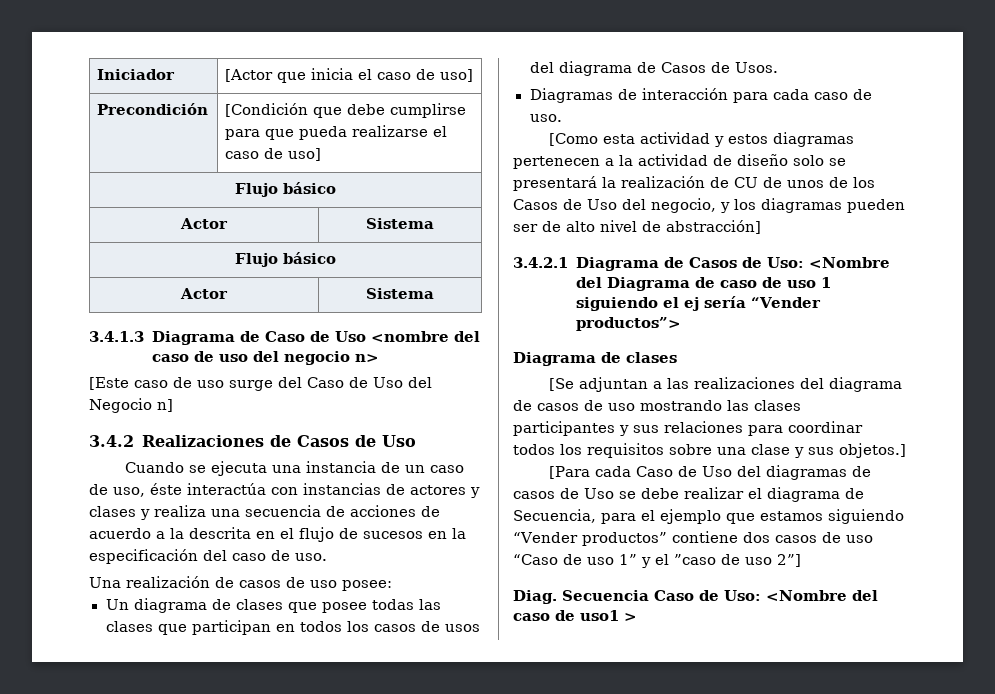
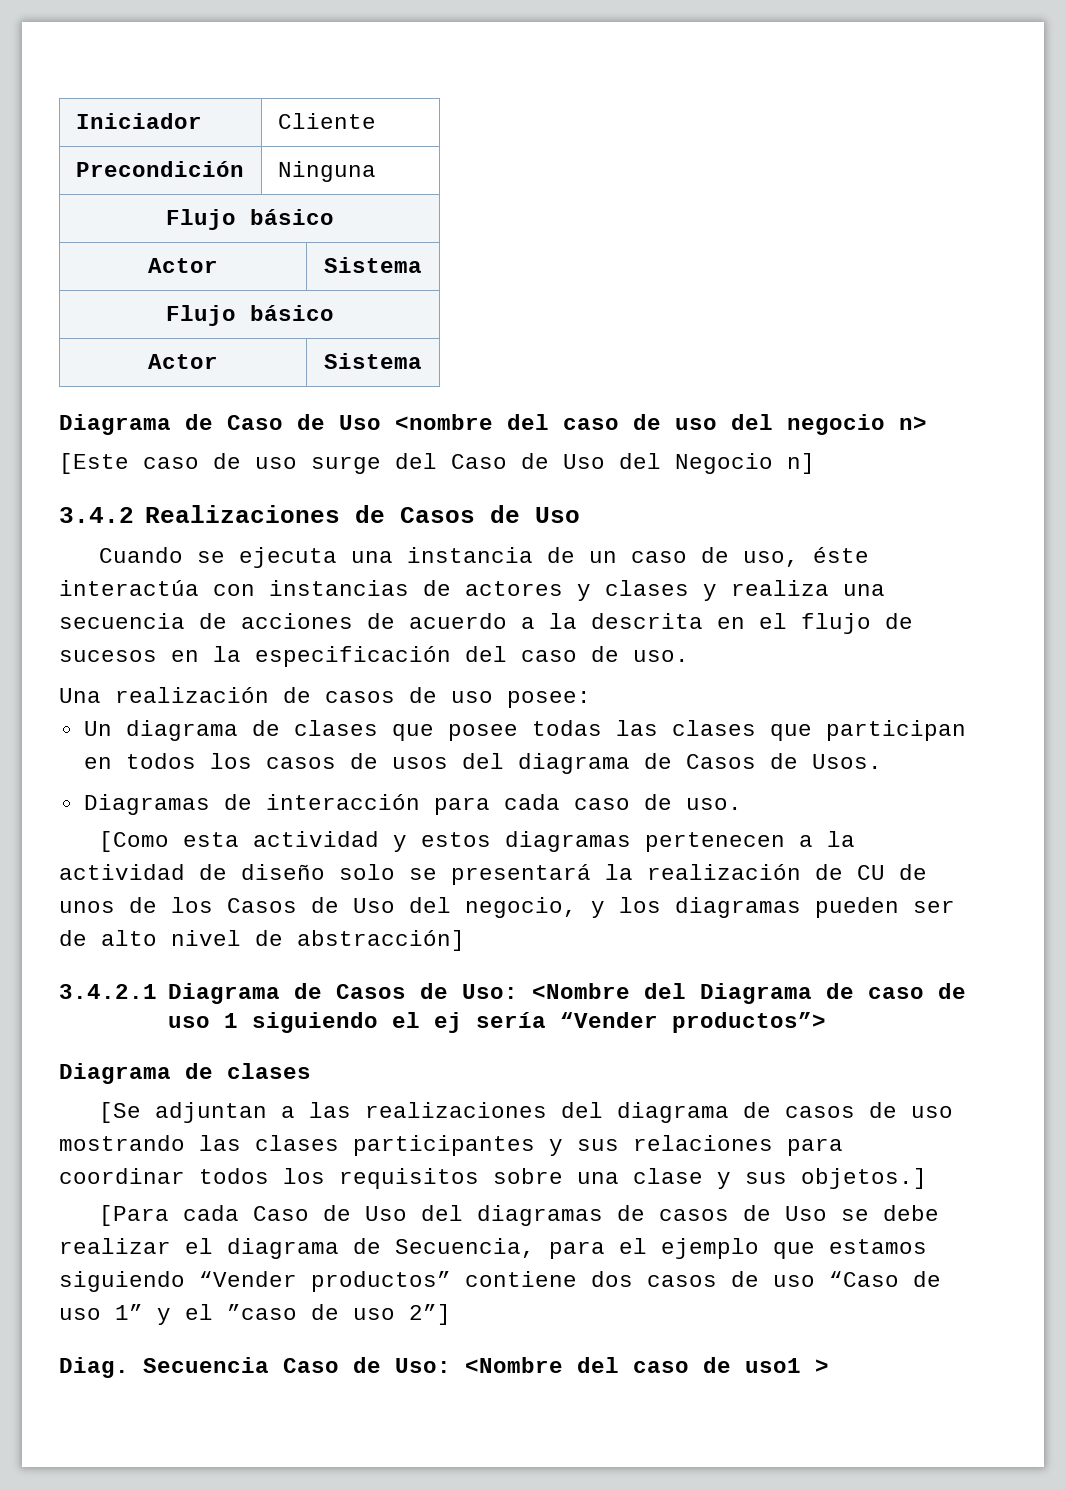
[225,68,474,83] [97,103,209,115] [225,103,467,118] [225,125,448,140] [225,148,322,161] [Actor que inicia el caso de uso] // Precondición | [Condición que debe cumplirse para que pueda realizarse el caso de uso] -> [277,113,376,129] [75,161,244,177] [277,161,376,182] Cliente // Precondición | Ninguna
[89,331,144,342] 3.4.1.3 -> (422, 361) none

